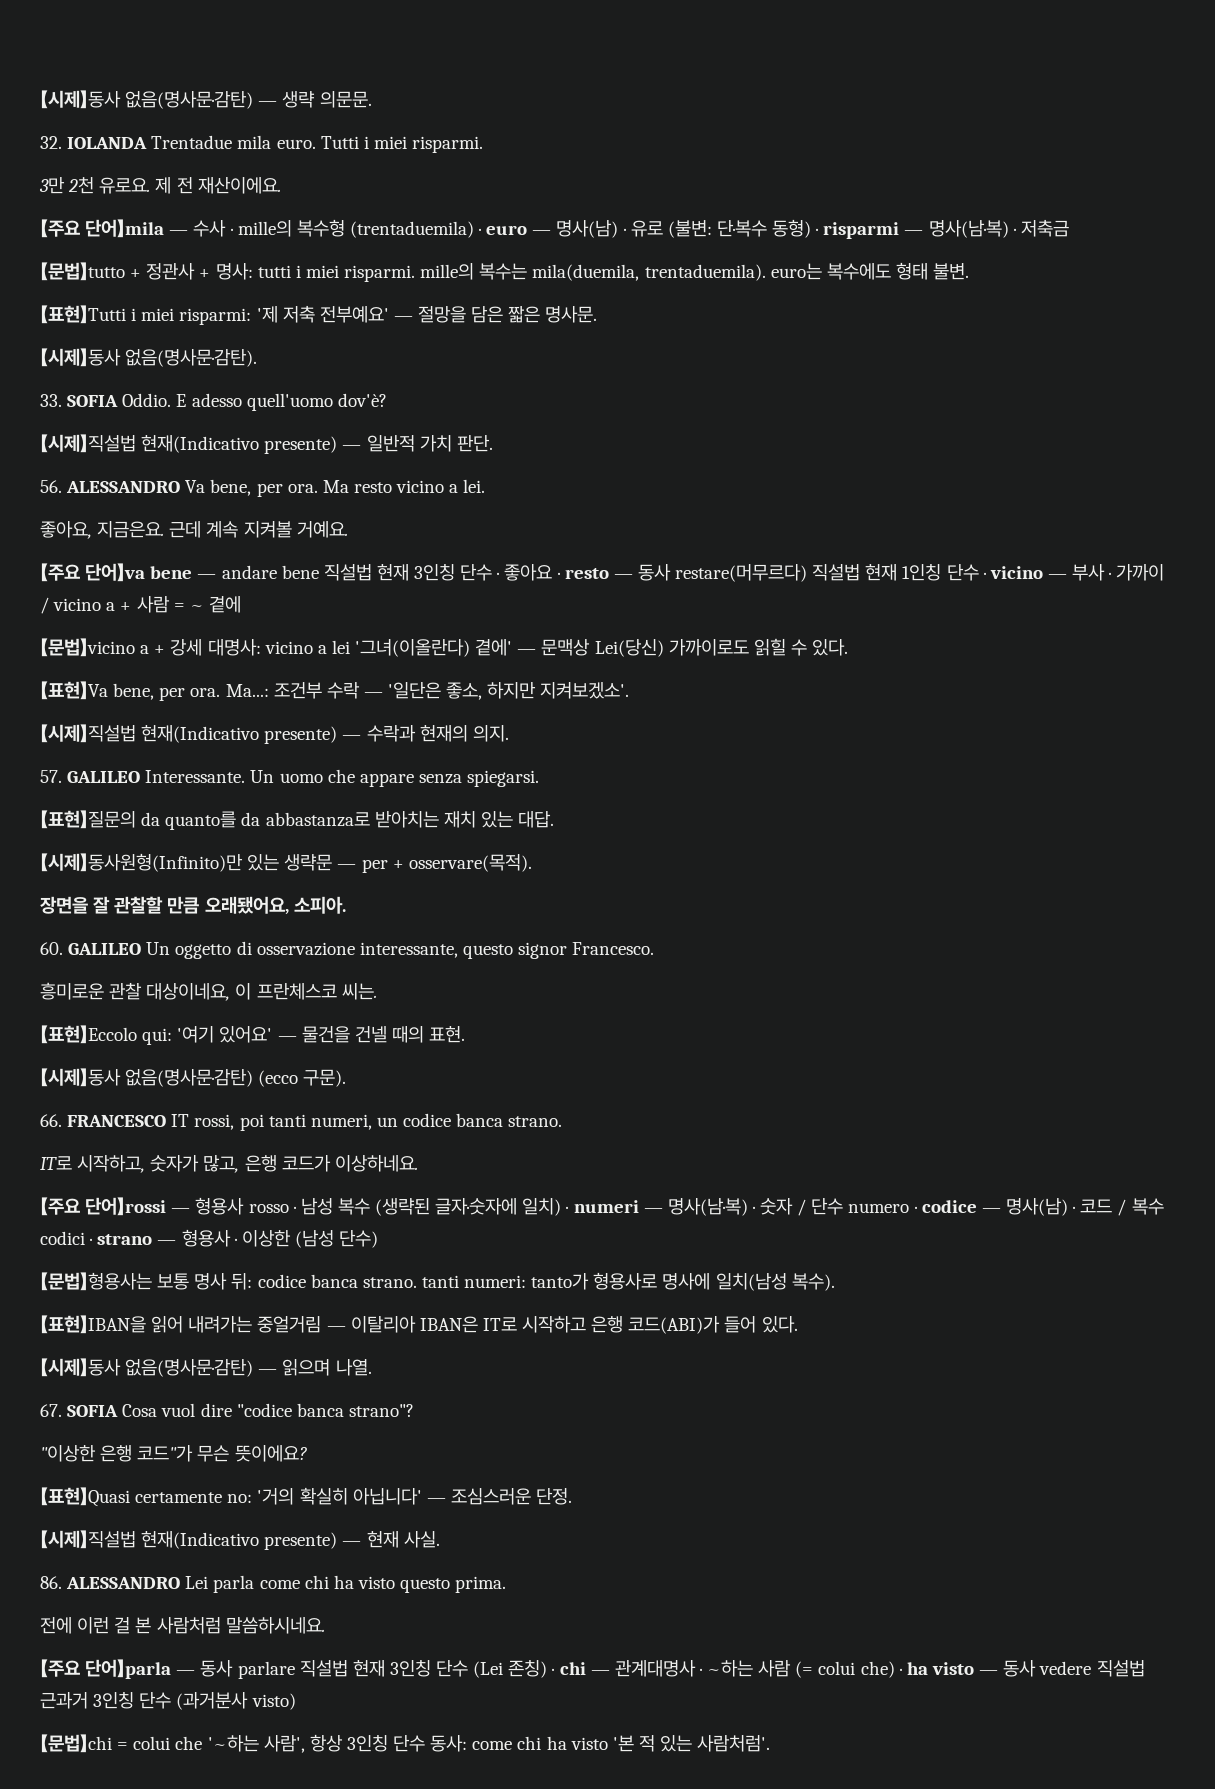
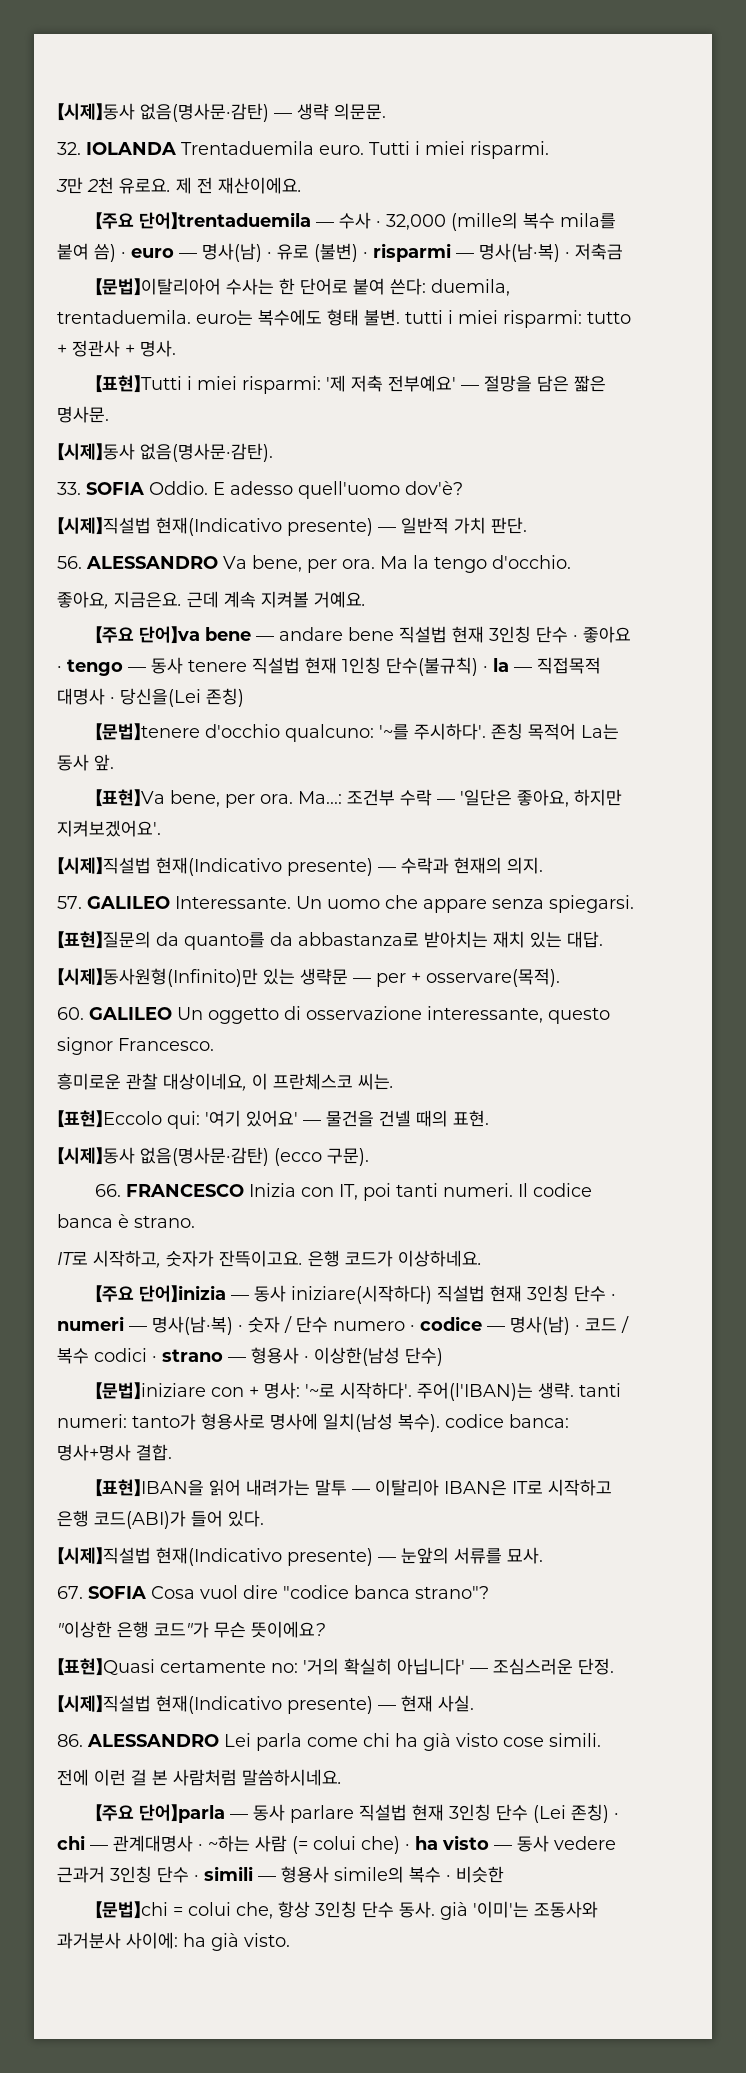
[151,135,272,149] Trentadue mila -> [181,141,314,155] Trentaduemila
[125,222,165,235] mila -> [178,212,312,227] trentaduemila
[237,219,474,238] mille의 복수형 (trentaduemila) -> [386,212,617,231] [57,243,116,262] 32,000 (mille의 복수 mila를 붙여 씀)
[667,219,812,238] (불변: 단·복수 동형) -> [314,243,358,262] (불변)
[88,262,970,282] tutto + 정관사 + 명사: tutti i miei risparmi. mille의 복수는 mila(duemila, trentaduemila). euro는 복수에도 형태 불변. -> [141,278,511,296] [57,309,631,328] [57,340,176,357] 이탈리아어 수사는 한 단어로 붙여 쓴다: duemila, trentaduemila. euro는 복수에도 형태 불변. tutti i miei risparmi: tutto + 정관사 + 명사.
[353,479,486,493] resto vicino a lei. -> [413,555,571,573] la tengo d'occhio.
[564,564,808,582] resto — 동사 restare(머무르다) -> [67,657,247,676] tengo — 동사 tenere
[946,564,1165,581] [40,596,241,614] [40,638,849,657] 단수 · vicino — 부사 · 가까이 / vicino a + 사람 = ~ 곁에 // 【문법】vicino a + 강세 대명사: vicino a lei '그녀(이올란다) 곁에' — 문맥상 Lei(당신) 가까이로도 읽힐 수 있다. -> [386,657,601,676] [57,688,244,707] [95,723,620,742] [57,754,114,771] 단수(불규칙) · la — 직접목적 대명사 · 당신을(Lei 존칭) // 【문법】tenere d'occhio qualcuno: '~를 주시하다'. 존칭 목적어 La는 동사 앞.
[446,682,630,700] 좋소, 하지만 지켜보겠소'. -> [517,789,623,807] [57,820,161,837] 좋아요, 하지만 지켜보겠어요'.
[40,896,346,915] // 장면을 잘 관찰할 만큼 오래됐어요, 소피아. -> (560, 977) none
[171,1113,504,1131] IT rossi, poi tanti numeri, un codice banca -> [249,1183,593,1201] [57,1214,129,1228] Inizia con IT, poi tanti numeri. Il codice banca è
[203,1155,240,1173] 많고, -> [219,1250,303,1267] 잔뜩이고요.
[125,1197,562,1216] rossi — 형용사 rosso · 남성 복수 (생략된 글자·숫자에 일치) -> [178,1285,607,1304] inizia — 동사 iniziare(시작하다) 직설법 현재 3인칭 단수
[241,1230,334,1248] 이상한 (남성 -> [314,1347,400,1366] 이상한(남성
[88,1272,417,1290] 형용사는 보통 명사 뒤: codice banca strano. -> [141,1382,575,1401] iniziare con + 명사: '~로 시작하다'. 주어(l'IBAN)는 생략.
(835, 1282) none -> [445,1414,569,1428] [57,1444,172,1461] codice banca: 명사+명사 결합.
[257,1316,322,1333] 중얼거림 -> [315,1479,348,1496] 말투
[88,1359,372,1377] 동사 없음(명사문·감탄) — 읽으며 나열. -> [103,1547,543,1566] 직설법 현재(Indicativo presente) — 눈앞의 서류를 묘사.
[357,1576,507,1593] visto questo prima. -> [423,1733,601,1751] già visto cose simili.
[1096,1660,1145,1677] 직설법 -> (616, 1843) none
[176,1692,296,1710] (과거분사 visto) -> [194,1866,504,1883] · simili — 형용사 simile의 복수 · 비슷한
[175,1734,771,1753] che '~하는 사람', 항상 3인칭 단수 동사: come chi ha visto '본 적 있는 사람처럼'. -> [236,1901,599,1920] [57,1932,290,1951] che, 항상 3인칭 단수 동사. già '이미'는 조동사와 과거분사 사이에: ha già visto.

